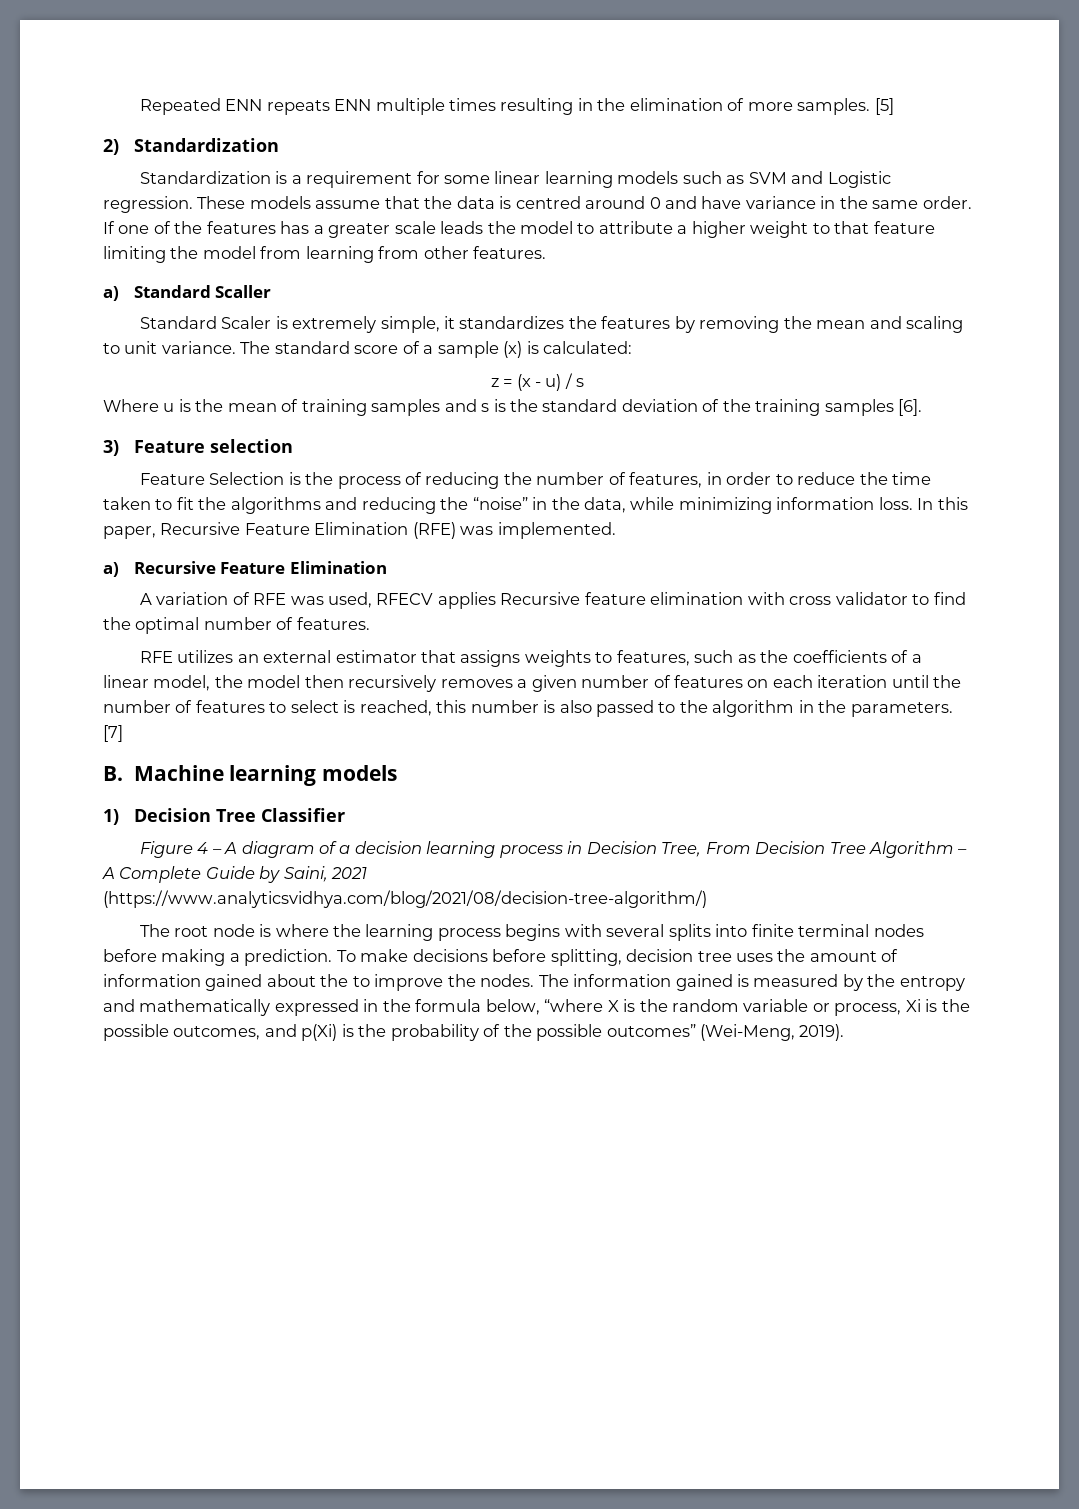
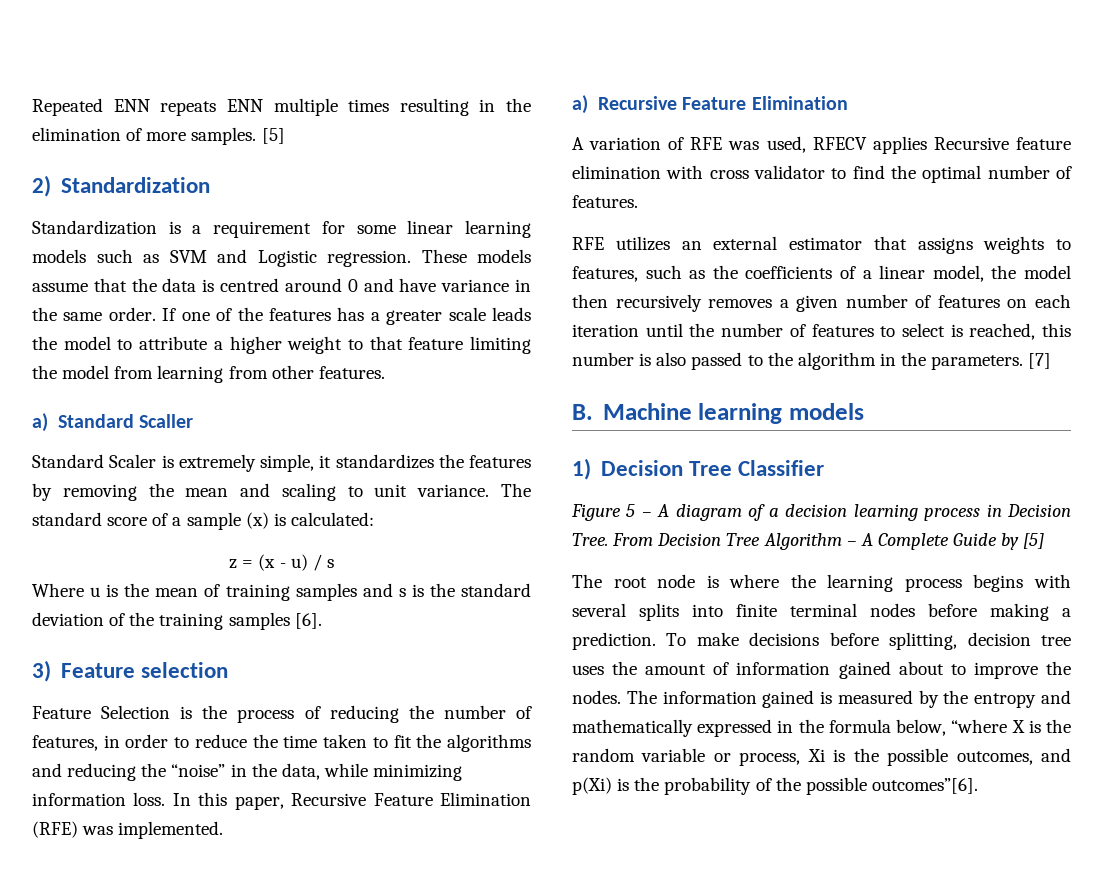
[197,842,209,854] 4 -> [626,504,636,517] 5
[661,842,702,857] Tree, -> [572,533,608,546] Tree.
[283,866,368,882] [103,890,707,908] Saini, 2021 (https://www.analyticsvidhya.com/blog/2021/08/decision-tree-algorithm/) -> [1023,533,1045,549] [5]
[320,974,349,987] the -> (944, 668) none
[606,1024,845,1041] outcomes” (Wei-Meng, 2019). -> [871,778,978,794] outcomes”[6].

